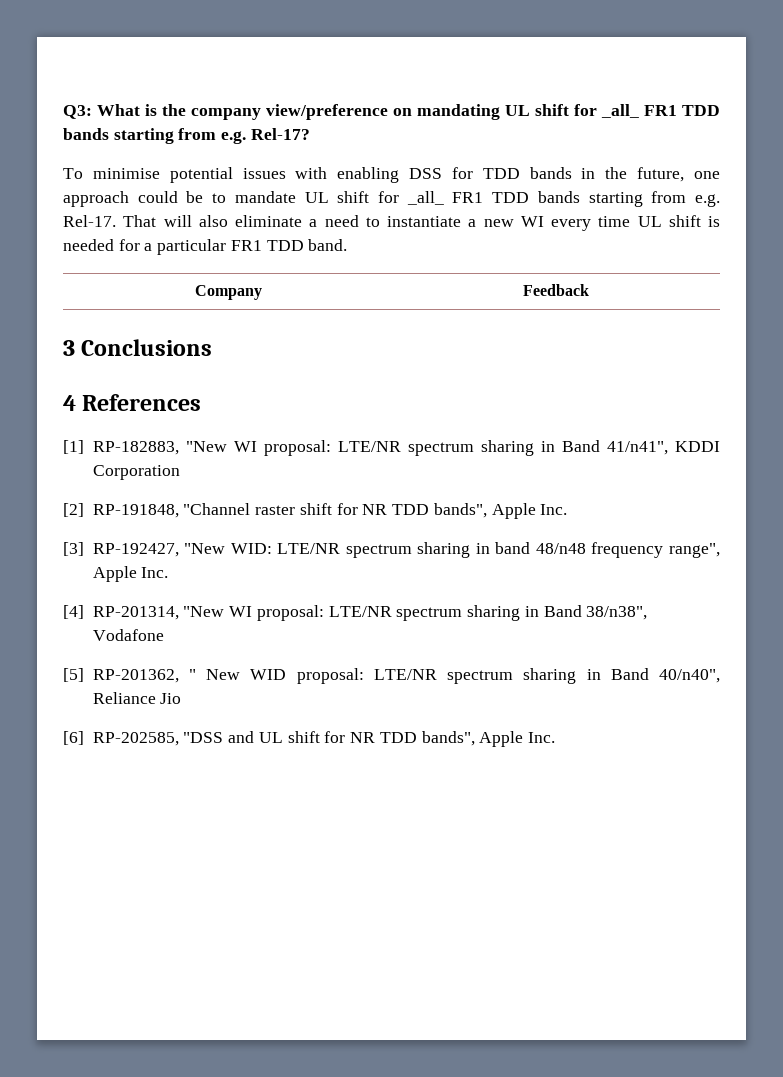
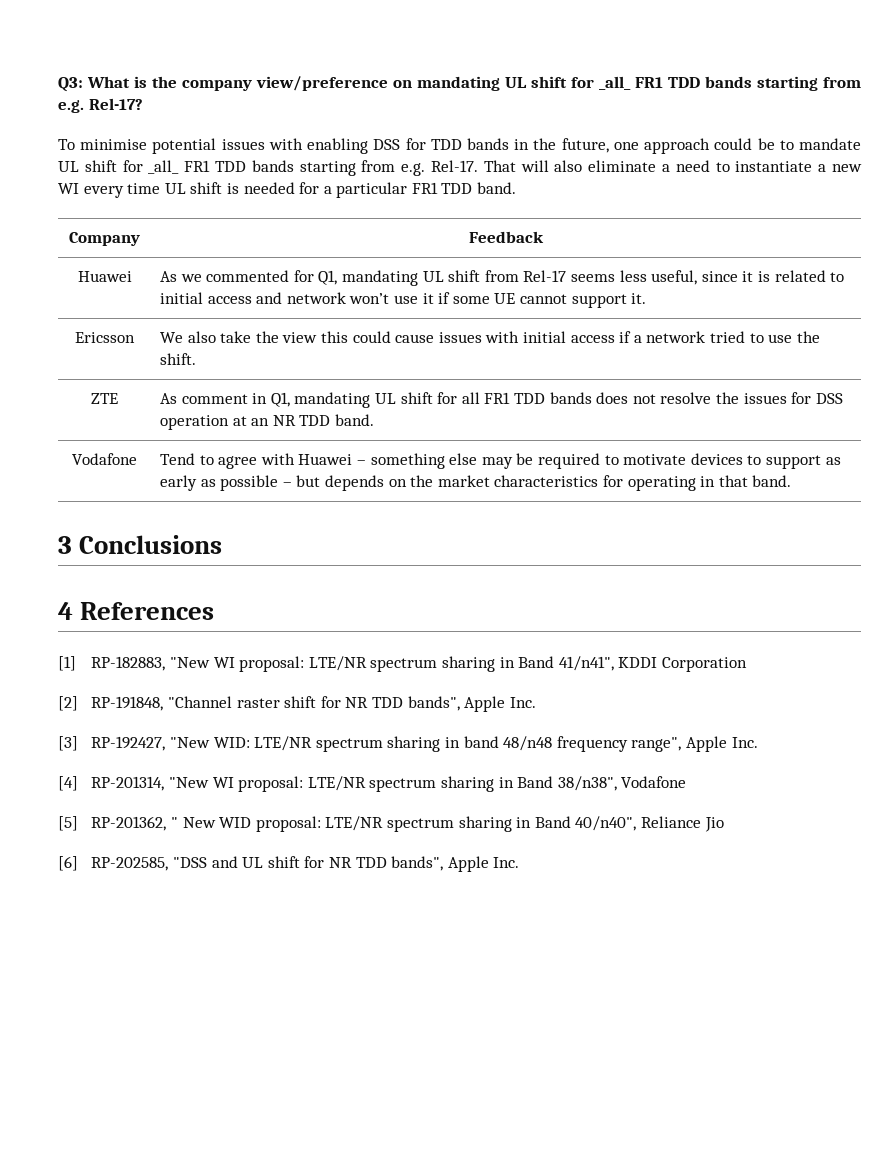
(589, 290) none -> [77,271,132,282] [160,270,845,286] [160,292,647,308] [75,332,135,343] [160,331,820,343] [160,353,197,365] [91,393,118,404] [160,392,843,408] [160,414,375,430] [72,453,137,465] [160,453,841,469] [160,475,792,491] // Huawei | As we commented for Q1, mandating UL shift from Rel-17 seems less useful, since it is related to initial access and network won’t use it if some UE cannot support it. // Ericsson | We also take the view this could cause issues with initial access if a network tried to use the shift. // ZTE | As comment in Q1, mandating UL shift for all FR1 TDD bands does not resolve the issues for DSS operation at an NR TDD band. // Vodafone | Tend to agree with Huawei – something else may be required to motivate devices to support as early as possible – but depends on the market characteristics for operating in that band.

